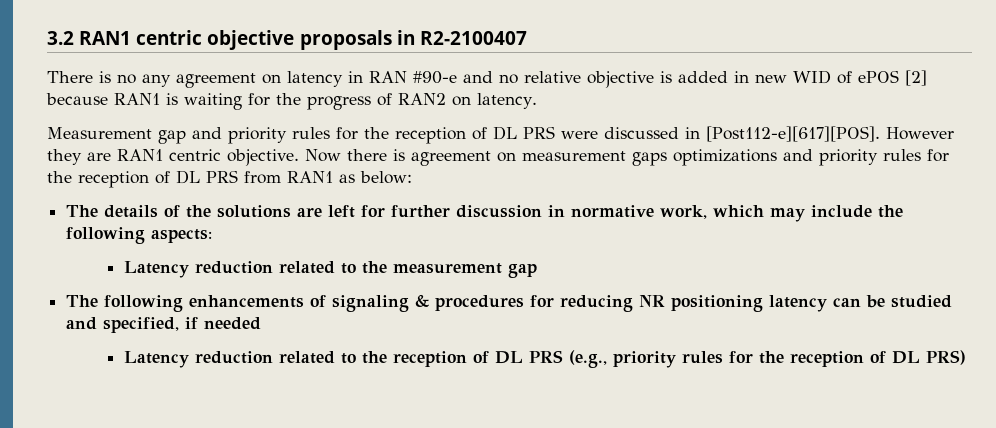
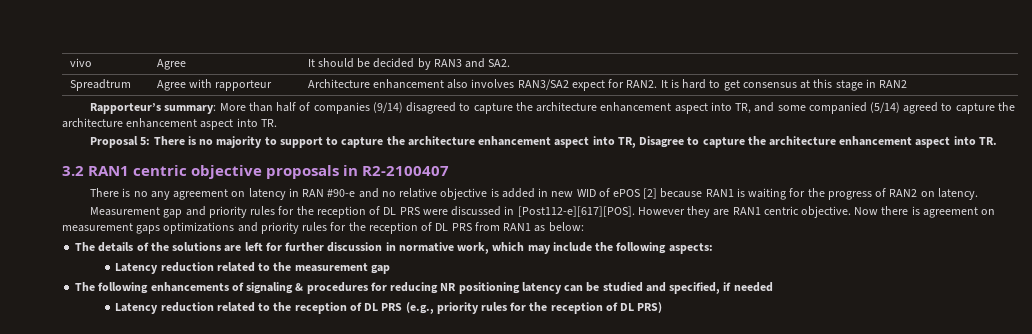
(47, 38) none -> [69,58,92,67] [156,59,186,70] [307,58,511,70] [69,79,131,91] [156,79,273,91] [307,79,908,91] [90,102,1015,114] [62,118,277,130] [90,136,997,148] vivo | Agree | It should be decided by RAN3 and SA2. // Spreadtrum | Agree with rapporteur | Architecture enhancement also involves RAN3/SA2 expect for RAN2. It is hard to get consensus at this stage in RAN2 // Rapporteur’s summary: More than half of companies (9/14) disagreed to capture the architecture enhancement aspect into TR, and some companied (5/14) agreed to capture the architecture enhancement aspect into TR. // Proposal 5: There is no majority to support to capture the architecture enhancement aspect into TR, Disagree to capture the architecture enhancement aspect into TR. //

